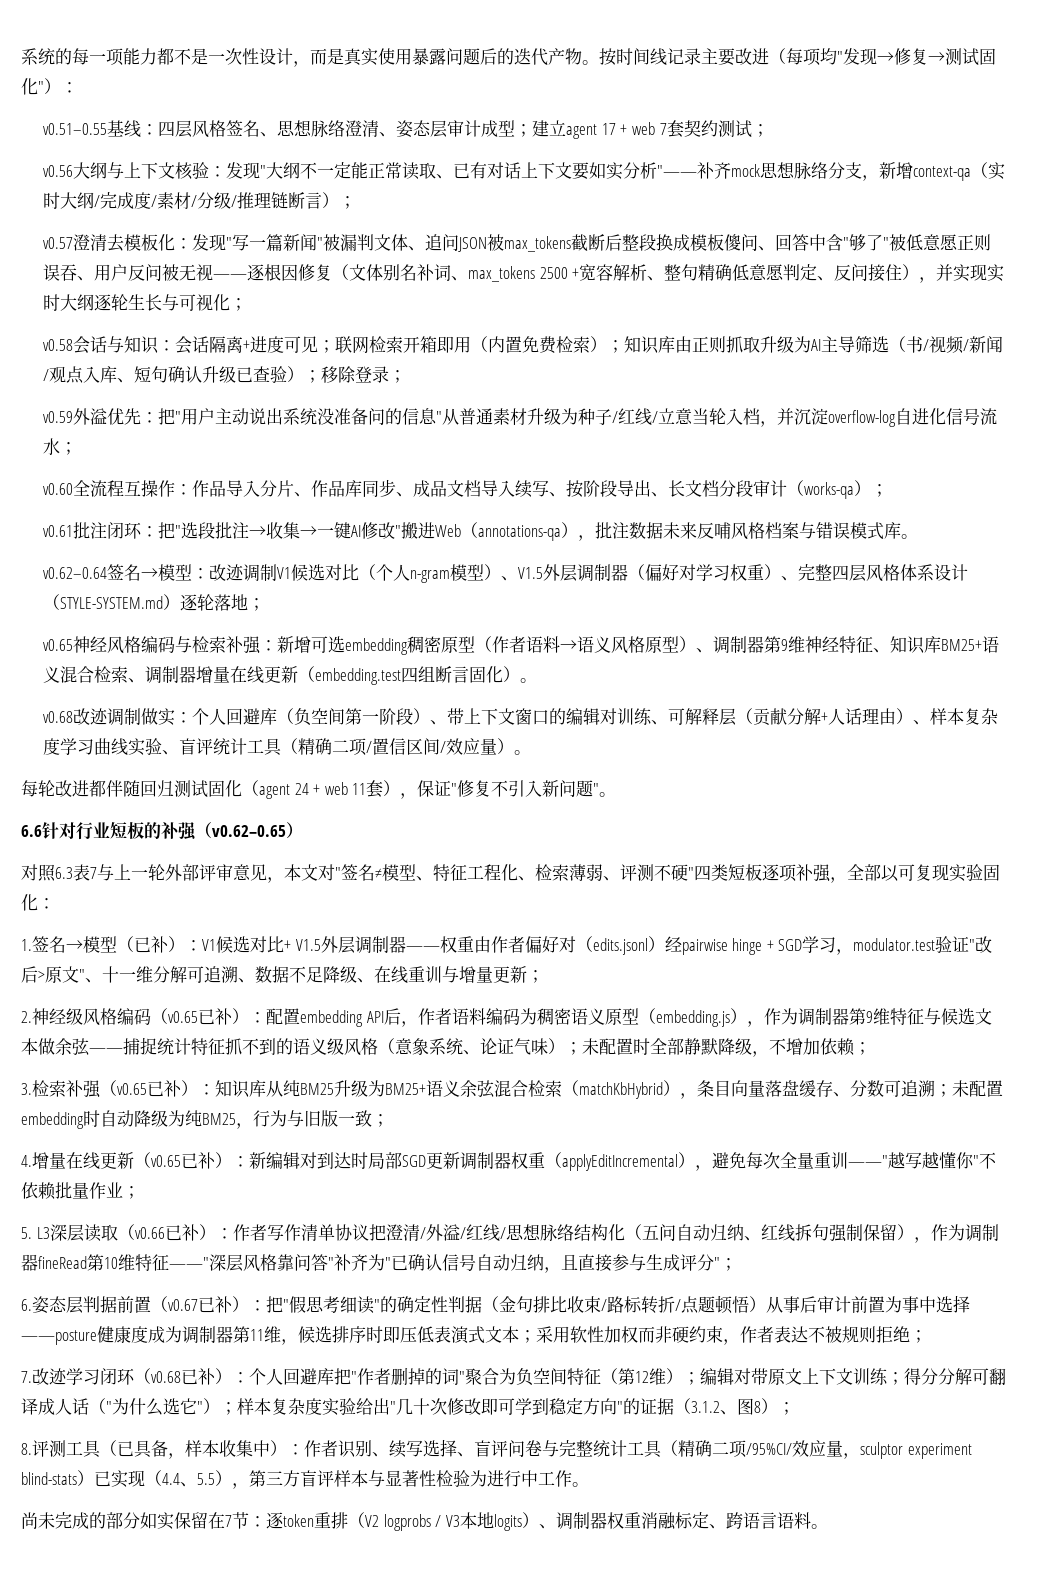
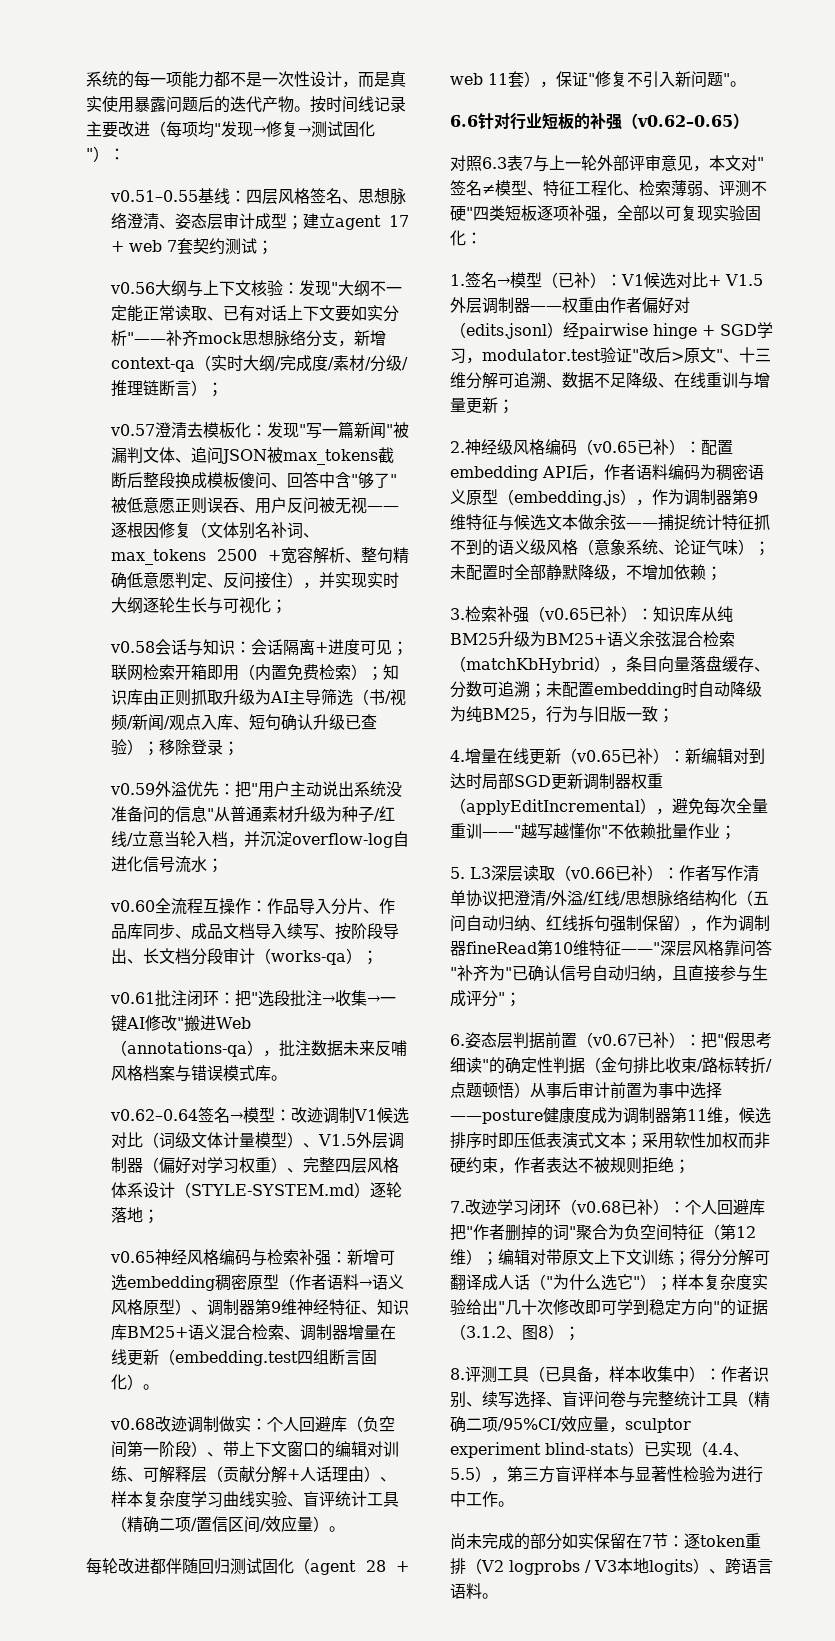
[376,564,451,583] 个人n-gram -> [158,1132,255,1148] 词级文体计量
[294,783,309,795] 24 -> [365,1560,386,1572] 28
[119,971,136,981] 一 -> [754,348,771,362] 三
[555,1512,726,1530] 调制器权重消融标定、 -> (725, 1571) none

